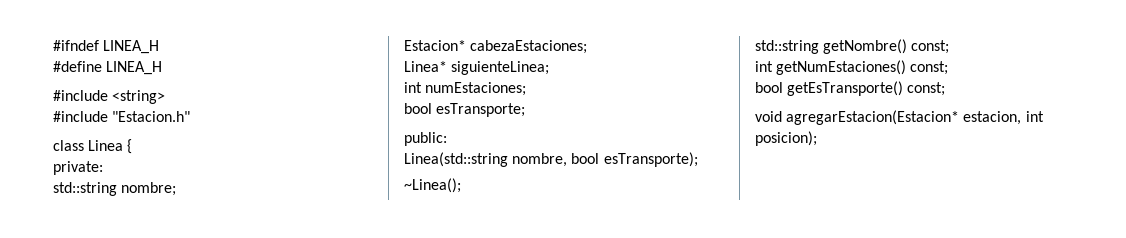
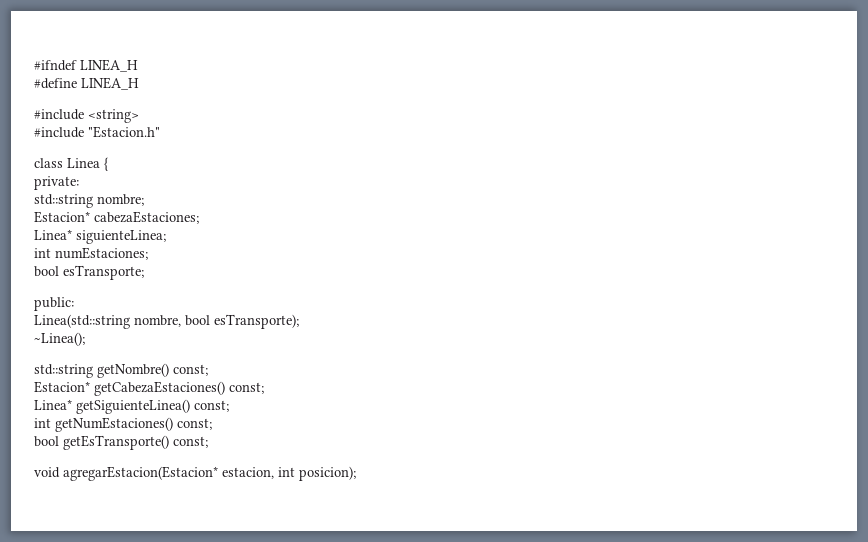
(950, 47) none -> [34,381,264,396] [34,399,229,414] // Estacion* getCabezaEstaciones() const; // Linea* getSiguienteLinea() const;

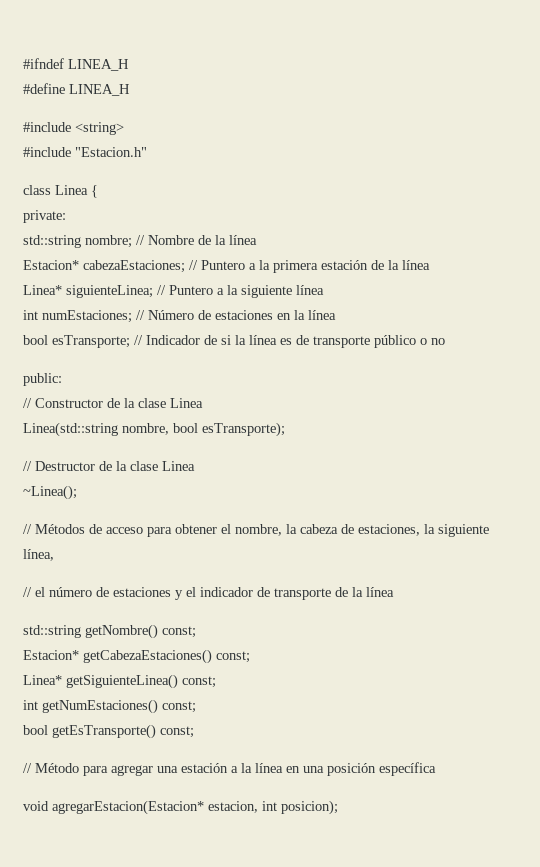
[34,211,199,224] [34,229,166,244] [34,247,148,260] [34,265,144,280] [34,297,74,311] [34,314,299,329] [34,332,85,346] // Estacion* cabezaEstaciones; // Linea* siguienteLinea; // int numEstaciones; // bool esTransporte; // public: // Linea(std::string nombre, bool esTransporte); // ~Linea(); -> [136,235,257,245] [23,260,430,273] [23,285,324,298] [23,310,336,323] [23,335,445,348] [23,373,62,386] [23,398,203,408] [23,422,285,437] [23,461,195,471] [23,485,77,500] [23,524,489,537] [23,549,54,561] [23,587,394,600] // Nombre de la línea // Estacion* cabezaEstaciones; // Puntero a la primera estación de la línea // Linea* siguienteLinea; // Puntero a la siguiente línea // int numEstaciones; // Número de estaciones en la línea // bool esTransporte; // Indicador de si la línea es de transporte público o no // public: // // Constructor de la clase Linea // Linea(std::string nombre, bool esTransporte); // // Destructor de la clase Linea // ~Linea(); // // Métodos de acceso para obtener el nombre, la cabeza de estaciones, la siguiente línea, // // el número de estaciones y el indicador de transporte de la línea
(208, 442) none -> [23,762,436,776] // // Método para agregar una estación a la línea en una posición específica

